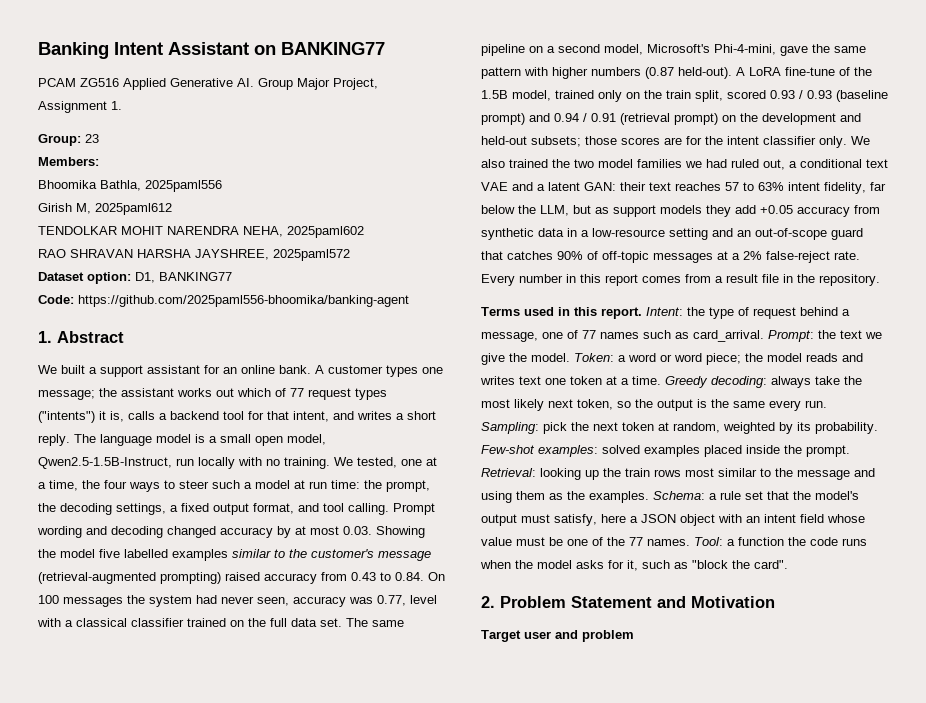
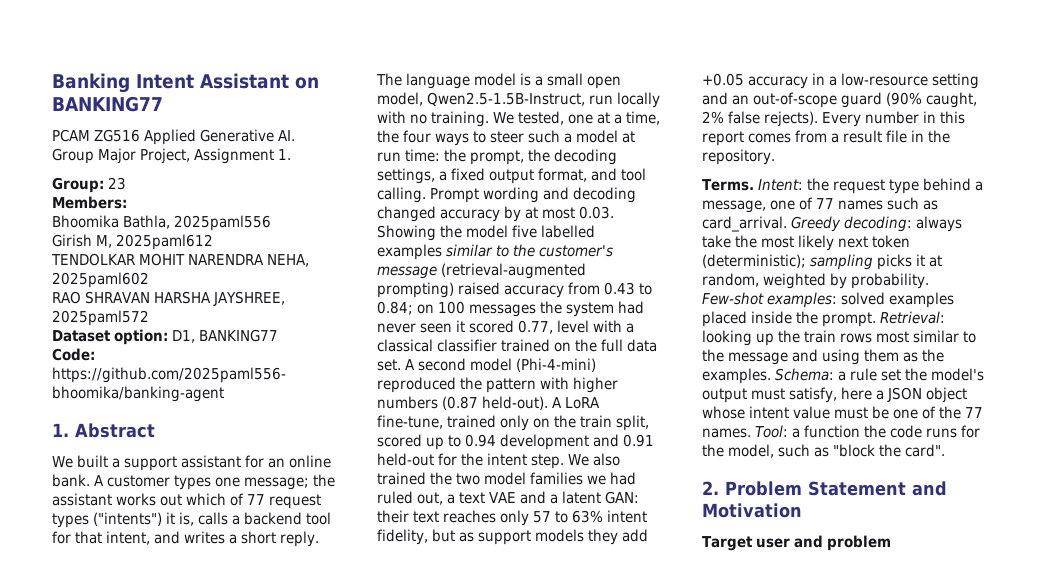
[395,572,445,581] 0.84. On -> [377,301,435,315] 0.84; on
[257,596,373,607] seen, accuracy was -> [420,320,515,333] seen it scored
[346,618,404,627] [481,44,866,56] The same pipeline on a second model, Microsoft's Phi-4-mini, gave the same -> [405,358,597,372] [377,377,483,393] A second model (Phi-4-mini) reproduced the
[785,67,872,76] [481,90,551,101] fine-tune of the 1.5B model, -> [377,415,443,429] fine-tune,
[770,90,888,102] [481,113,861,125] [481,136,682,147] 0.93 / 0.93 (baseline prompt) and 0.94 / 0.91 (retrieval prompt) on the development and held-out subsets; those scores are -> [426,434,655,450] [377,453,434,466] up to 0.94 development and 0.91 held-out
[763,136,847,148] classifier only. -> [531,454,565,469] step.
[800,159,862,168] conditional -> (456, 499) none
(721, 186) none -> [500,510,530,526] only
[870,182,886,191] [481,205,569,216] far below the LLM, -> (428, 537) none
[854,205,880,214] [481,228,564,240] from synthetic data -> (809, 82) none
[481,251,860,263] that catches 90% of off-topic messages at a 2% false-reject rate. -> [886,92,978,108] [702,111,819,127] (90% caught, 2% false rejects).
[481,307,796,319] Terms used in this report. Intent: the type of request -> [702,178,920,194] Terms. Intent: the request type
[768,330,882,342] [481,353,863,365] [480,376,661,385] Prompt: the text we give the model. Token: a word or word piece; the model reads and writes text one token at a time. -> (787, 224) none
[577,399,827,411] [481,422,654,434] token, so the output is the same every run. Sampling: pick the next token -> [872,235,911,248] [702,254,926,270] token (deterministic); sampling picks it
[797,422,811,431] its -> (848, 281) none
[767,491,789,500] that -> (902, 375) none
[718,514,865,523] with an intent field whose -> [702,406,790,419] whose intent
[480,560,638,571] when the model asks for it, -> [961,425,981,438] [702,444,775,458] for the model,

